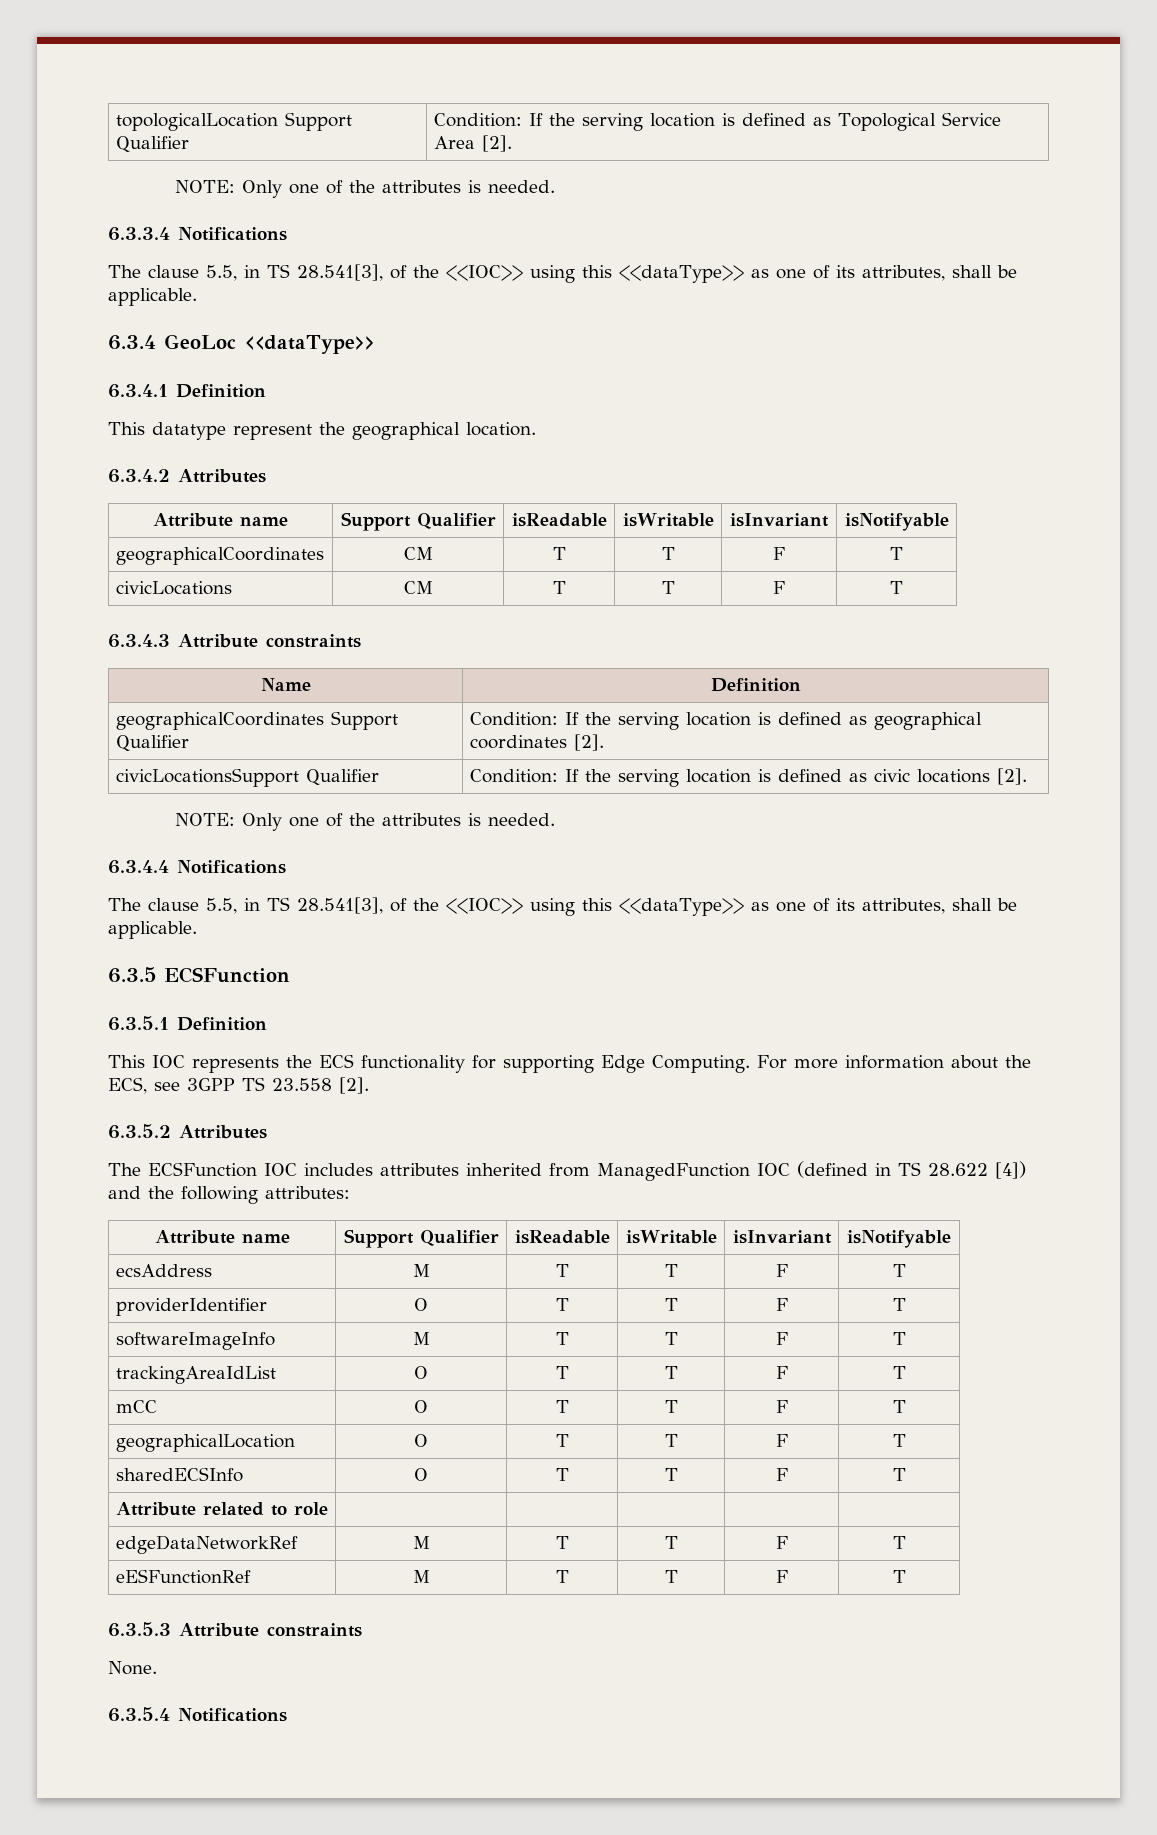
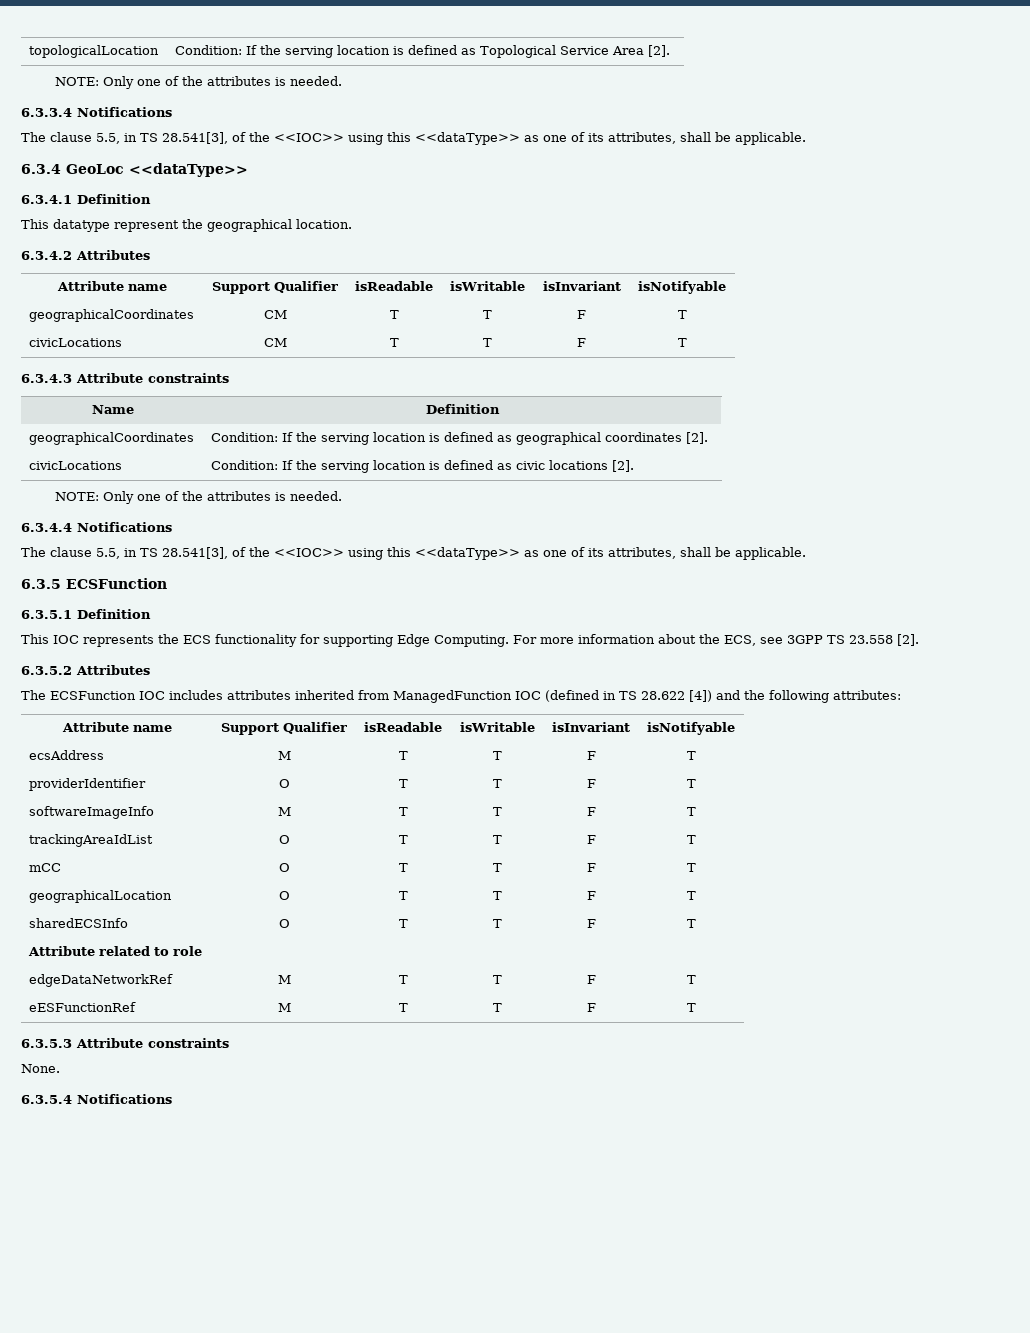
[284,112,352,131] [115,136,189,153] Support Qualifier -> (160, 51) none
[330,711,398,730] [115,735,189,752] Support Qualifier -> (195, 438) none
[115,768,379,787] civicLocationsSupport Qualifier -> [29,461,123,470] civicLocations

